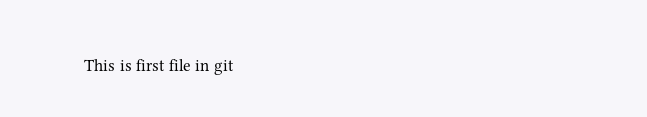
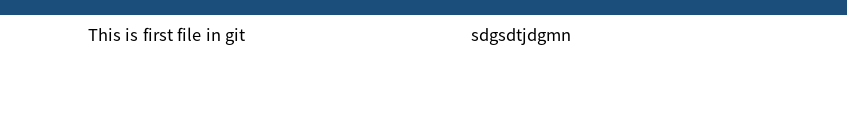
(234, 67) none -> [471,28,571,45] // sdgsdtjdgmn

